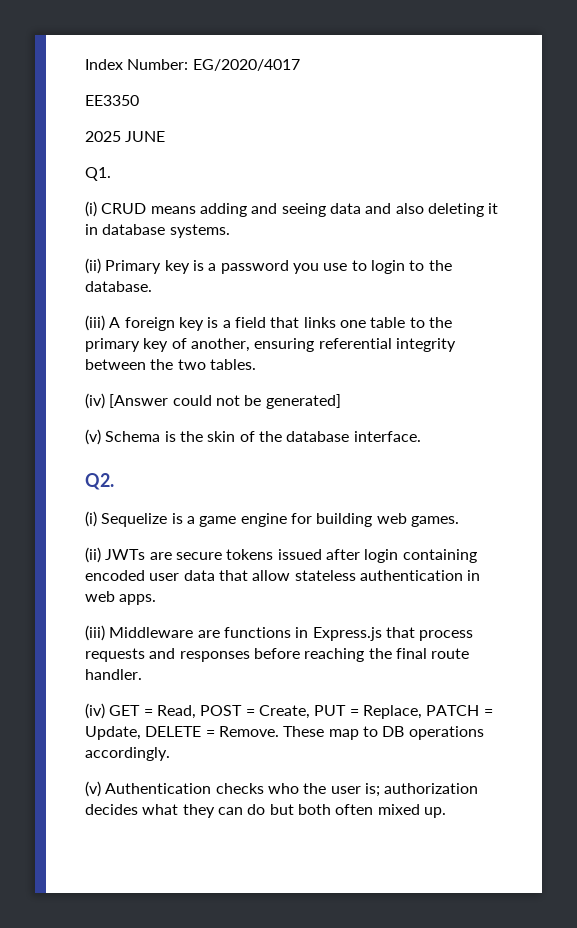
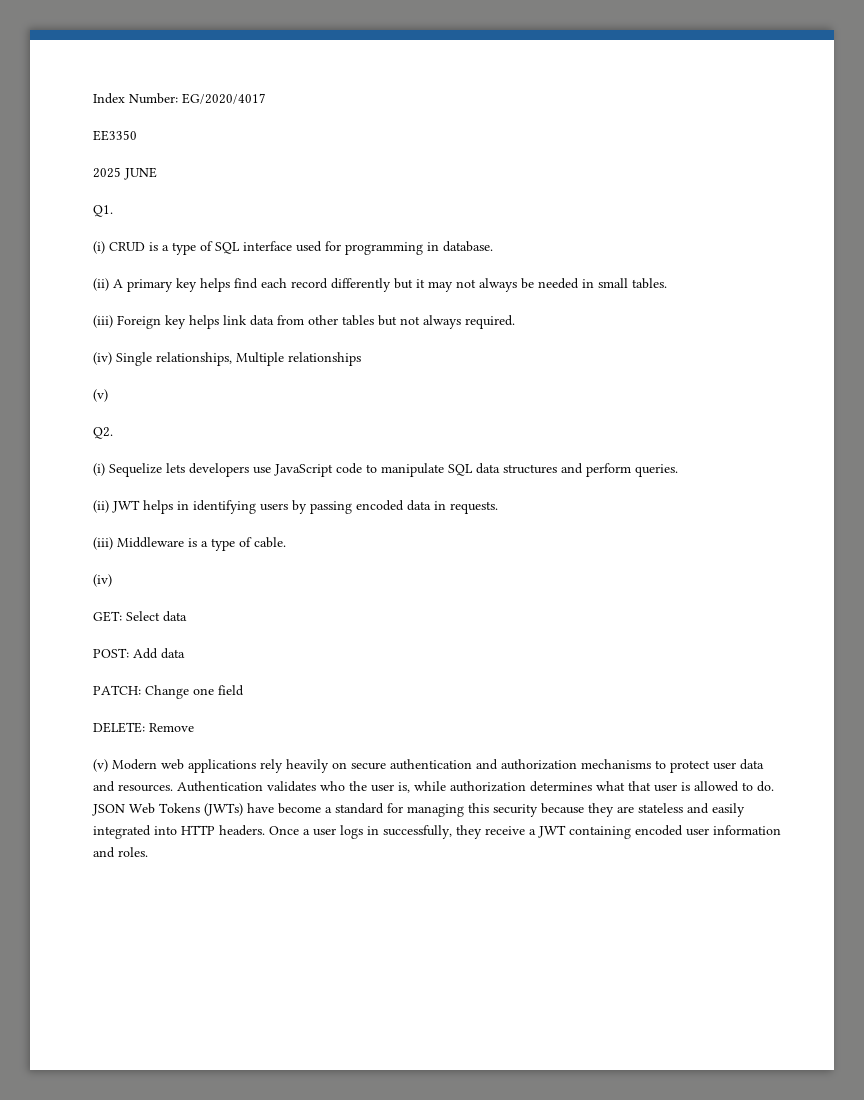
[150,203,499,217] [85,224,230,238] [85,258,452,274] [85,281,152,292] [85,315,452,331] [85,338,456,352] [85,359,256,370] [85,393,341,409] [85,429,421,445] [85,473,114,490] [85,511,459,527] [85,547,477,563] [85,570,481,581] [85,591,157,605] [85,625,474,641] [85,648,470,662] [85,669,142,680] [85,703,493,719] [85,726,484,740] [85,747,170,761] [85,781,479,797] [85,804,446,818] means adding and seeing data and also deleting it in database systems. // (ii) Primary key is a password you use to login to the database. // (iii) A foreign key is a field that links one table to the primary key of another, ensuring referential integrity between the two tables. // (iv) [Answer could not be generated] // (v) Schema is the skin of the database interface. // Q2. // (i) Sequelize is a game engine for building web games. // (ii) JWTs are secure tokens issued after login containing encoded user data that allow stateless authentication in web apps. // (iii) Middleware are functions in Express.js that process requests and responses before reaching the final route handler. // (iv) GET = Read, POST = Create, PUT = Replace, PATCH = Update, DELETE = Remove. These map to DB operations accordingly. // (v) Authentication checks who the user is; authorization decides what they can do but both often mixed up. -> [149,241,493,255] [93,278,667,292] [93,315,515,329] [93,352,361,366] [93,389,108,402] [93,427,113,439] [93,463,678,477] [93,500,498,514] [93,537,286,551] [93,574,112,587] [93,611,187,622] [93,648,185,659] [93,685,244,699] [93,722,194,733] [93,759,764,773] [93,781,774,793] [92,803,745,817] [93,825,781,839] [93,847,148,858] is a type of SQL interface used for programming in database. // (ii) A primary key helps find each record differently but it may not always be needed in small tables. // (iii) Foreign key helps link data from other tables but not always required. // (iv) Single relationships, Multiple relationships // (v) // Q2. // (i) Sequelize lets developers use JavaScript code to manipulate SQL data structures and perform queries. // (ii) JWT helps in identifying users by passing encoded data in requests. // (iii) Middleware is a type of cable. // (iv) // GET: Select data // POST: Add data // PATCH: Change one field // DELETE: Remove // (v) Modern web applications rely heavily on secure authentication and authorization mechanisms to protect user data and resources. Authentication validates who the user is, while authorization determines what that user is allowed to do. JSON Web Tokens (JWTs) have become a standard for managing this security because they are stateless and easily integrated into HTTP headers. Once a user logs in successfully, they receive a JWT containing encoded user information and roles.

